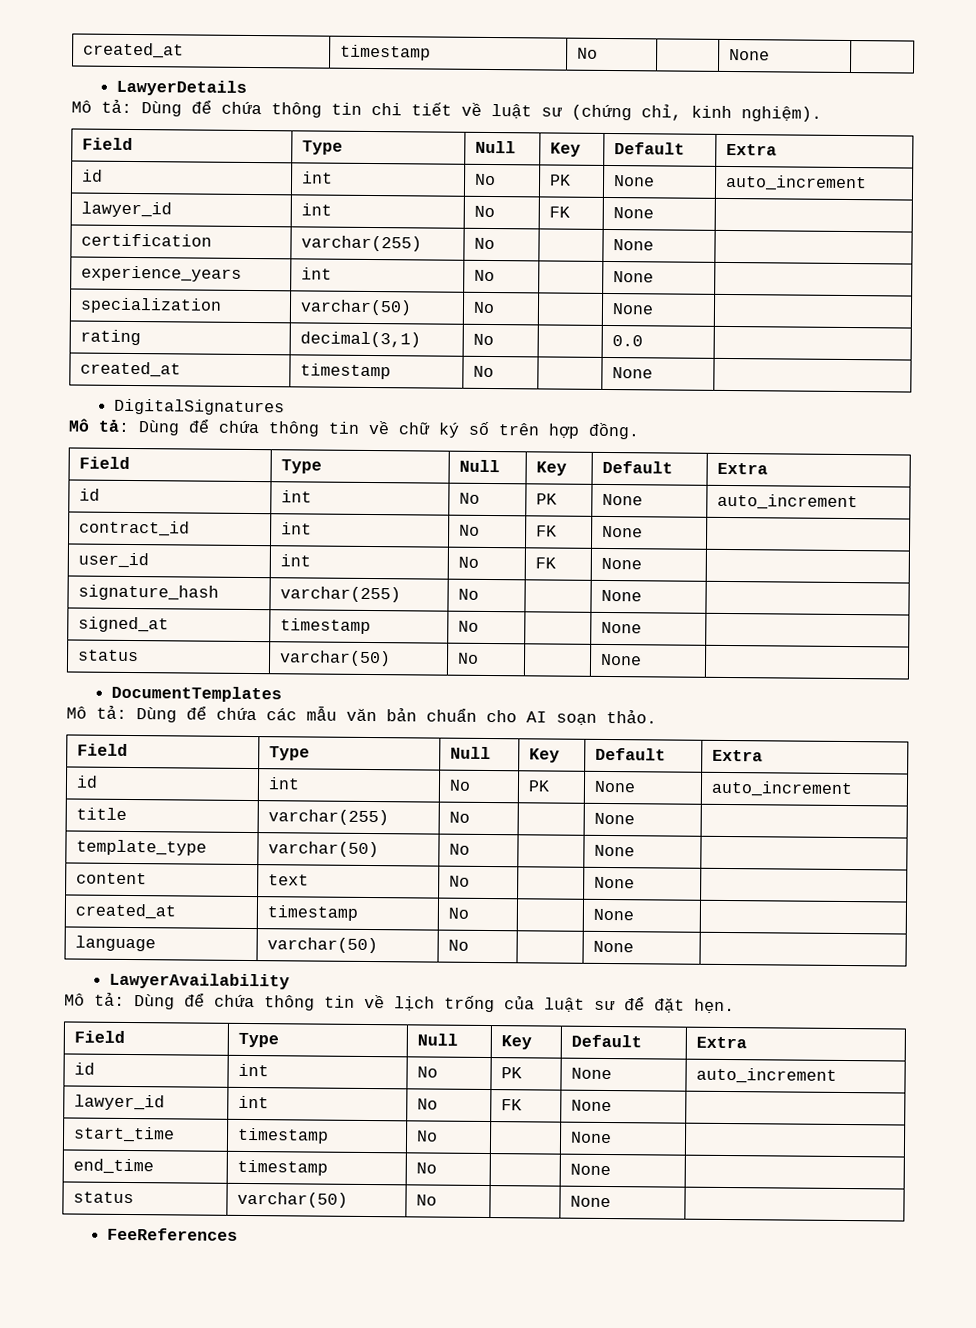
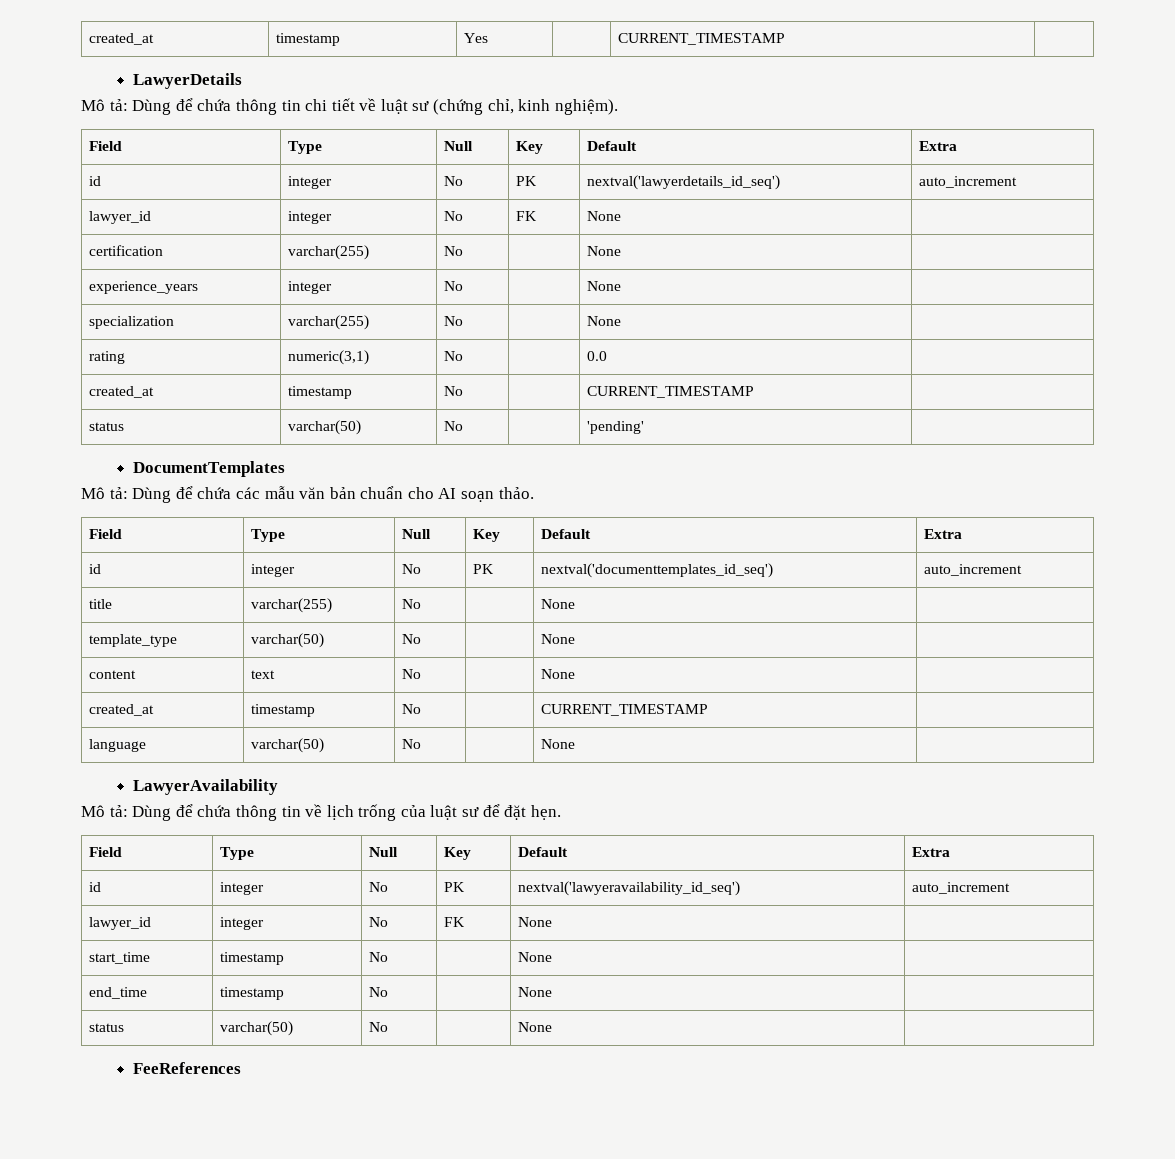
[82,42,184,59] [339,44,431,61] [576,47,598,59] [728,48,770,61] created_at | timestamp | No | | None -> [89,33,155,45] [276,33,341,46] [464,33,489,43] [618,33,786,45] created_at | timestamp | Yes | | CURRENT_TIMESTAMP
[301,171,333,184] [474,173,496,186] [549,174,571,186] [613,175,655,187] [724,174,867,192] [80,201,172,218] [300,203,332,216] int | No | PK | None | auto_increment // lawyer_id | int -> [288,176,333,189] [444,176,464,186] [516,176,538,186] [587,175,781,190] [919,176,1018,188] [89,211,152,224] [288,211,333,224] integer | No | PK | nextval('lawyerdetails_id_seq') | auto_increment // lawyer_id | integer
[300,267,332,280] int -> [288,281,333,294] integer
[299,299,412,316] varchar(50) -> [288,315,370,330] varchar(255)
[299,331,421,348] decimal(3,1) -> [288,350,370,365] numeric(3,1)
[611,367,653,379] [113,398,285,416] [68,418,640,440] [78,456,130,469] [280,459,322,474] [458,459,500,473] [535,461,567,476] [601,460,673,474] [716,462,768,475] [78,488,100,501] [280,490,312,503] [458,492,480,504] [535,493,557,505] [601,493,643,506] [716,493,858,511] [78,520,190,537] [280,522,312,535] [458,524,480,536] [535,525,557,537] [601,525,643,538] [77,552,149,569] [279,554,311,567] [457,556,479,568] [534,557,556,569] [600,557,642,570] [77,584,219,601] [279,586,401,603] [457,588,479,600] [600,589,642,602] [77,616,169,633] [279,618,371,635] [457,620,479,632] [600,621,642,634] [77,649,139,662] [278,650,391,667] [457,652,479,664] [599,653,642,666] None | // DigitalSignatures // Mô tả: Dùng để chứa thông tin về chữ ký số trên hợp đồng. // Field | Type | Null | Key | Default | Extra // id | int | No | PK | None | auto_increment // contract_id | int | No | FK | None | // user_id | int | No | FK | None | // signature_hash | varchar(255) | No | | None | // signed_at | timestamp | No | | None | // status | varchar(50) | No | | None -> [587,386,755,398] [89,422,125,431] [288,420,362,435] [444,421,464,431] [587,421,645,434] CURRENT_TIMESTAMP | // status | varchar(50) | No | | 'pending'
[267,777,300,790] [448,779,471,791] [527,780,550,792] [593,780,636,793] int | No | PK | None -> [251,564,296,577] [402,564,422,574] [473,564,495,574] [541,563,774,578] integer | No | PK | nextval('documenttemplates_id_seq')
[592,908,634,921] | None -> [541,704,709,716] | CURRENT_TIMESTAMP
[237,1063,269,1077] [416,1066,438,1078] [500,1067,522,1079] [570,1067,612,1080] [695,1067,837,1084] [73,1094,165,1111] [237,1095,269,1109] int | No | PK | None | auto_increment // lawyer_id | int -> [220,882,265,895] [369,882,389,892] [444,882,466,892] [518,881,741,896] [912,882,1011,894] [89,917,152,930] [220,917,265,930] integer | No | PK | nextval('lawyeravailability_id_seq') | auto_increment // lawyer_id | integer

